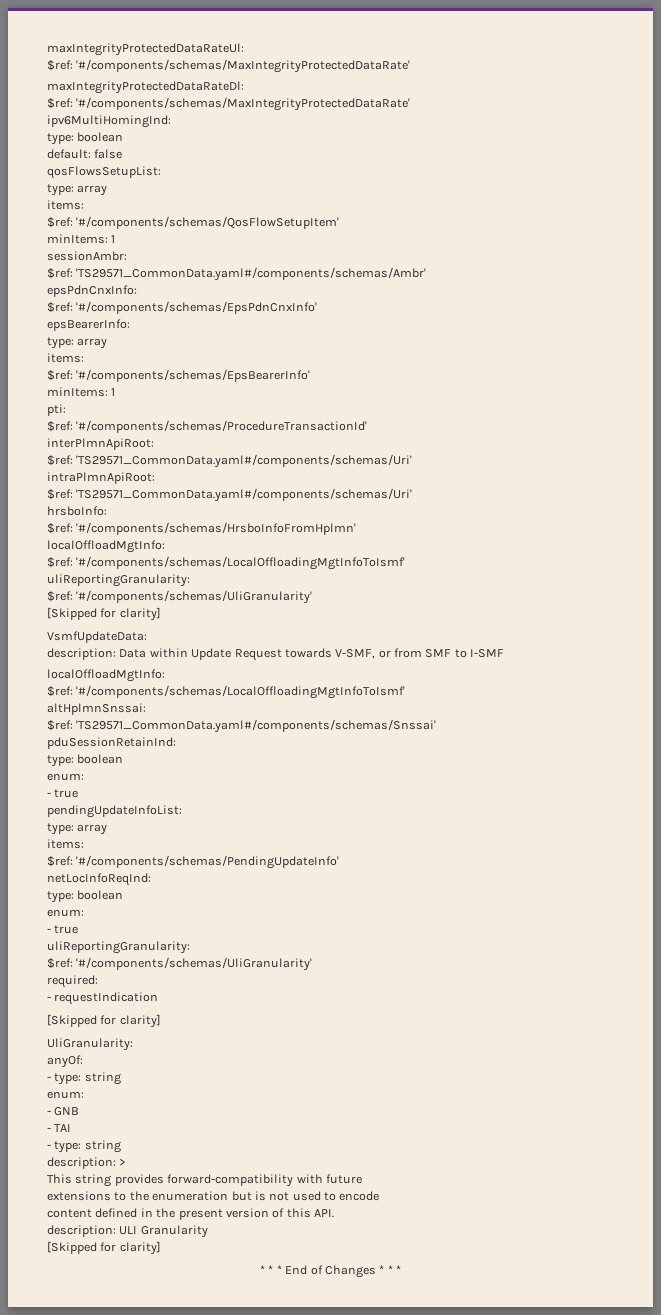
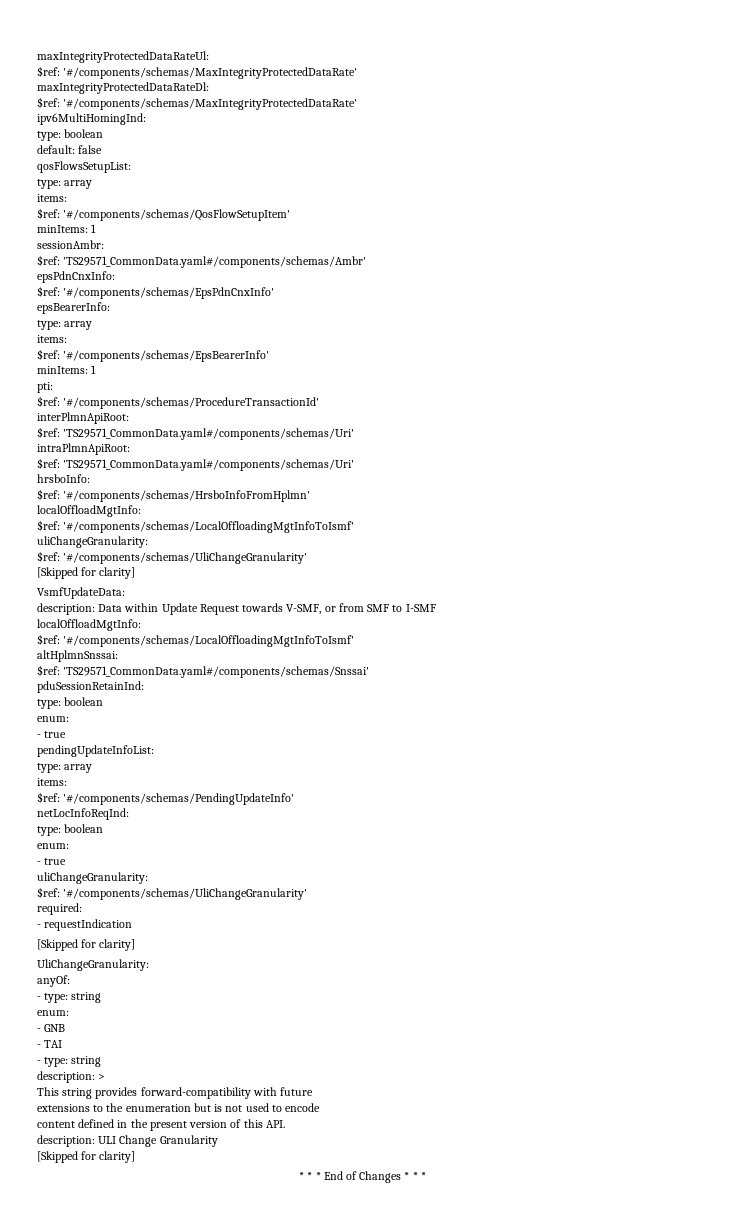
[47,574,190,587] [47,590,313,604] uliReportingGranularity: // $ref: '#/components/schemas/UliGranularity' -> [37,536,148,548] [37,551,308,564] uliChangeGranularity: // $ref: '#/components/schemas/UliChangeGranularity'
[47,941,190,954] [47,957,313,971] uliReportingGranularity: // $ref: '#/components/schemas/UliGranularity' -> [37,872,148,884] [37,887,308,900] uliChangeGranularity: // $ref: '#/components/schemas/UliChangeGranularity'
[47,1038,133,1051] UliGranularity: -> [37,959,149,971] UliChangeGranularity:
(138, 1230) none -> [119,1135,158,1147] Change

